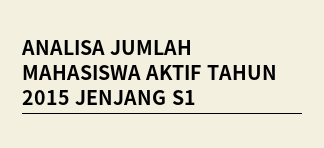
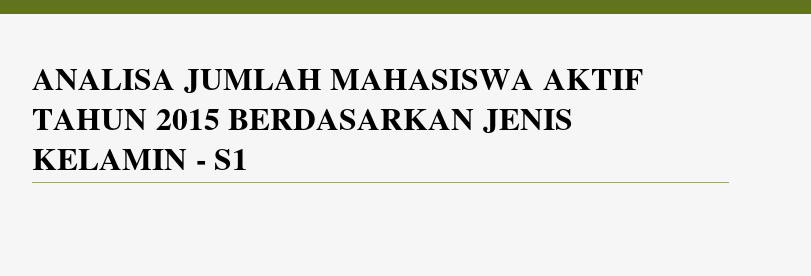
[75,90,167,105] JENJANG -> [228,109,573,134] [32,149,206,170] BERDASARKAN JENIS KELAMIN -

